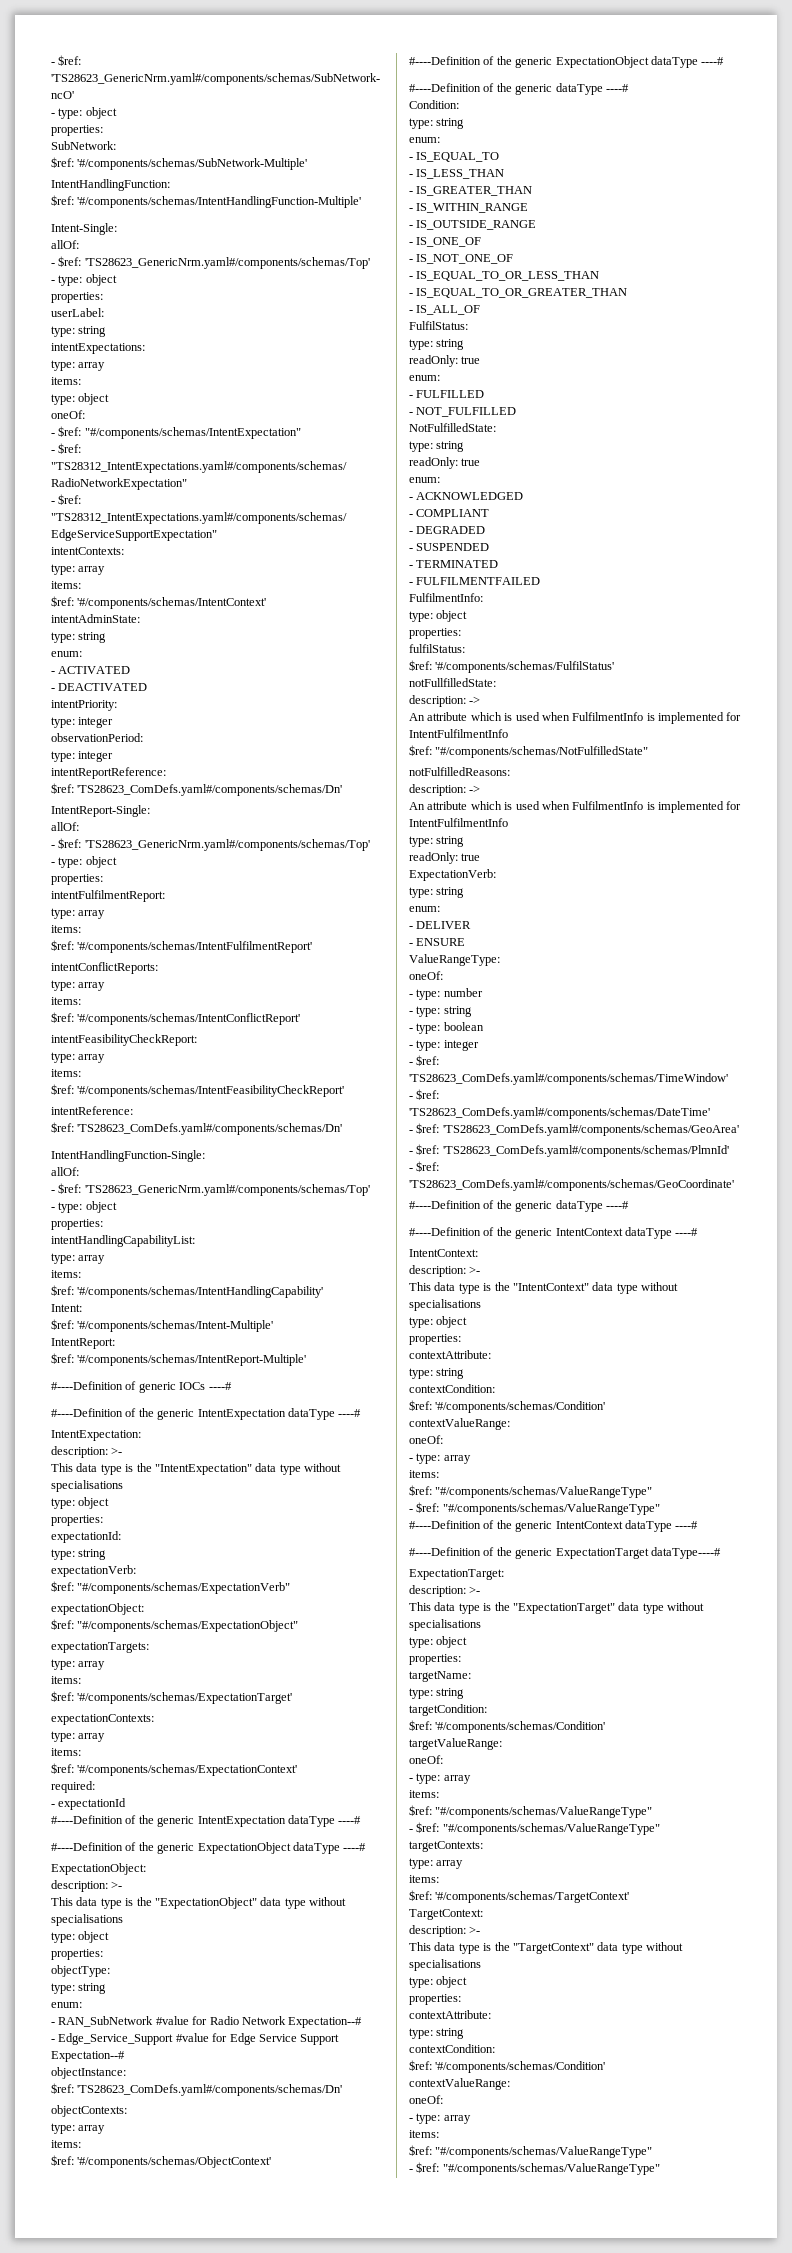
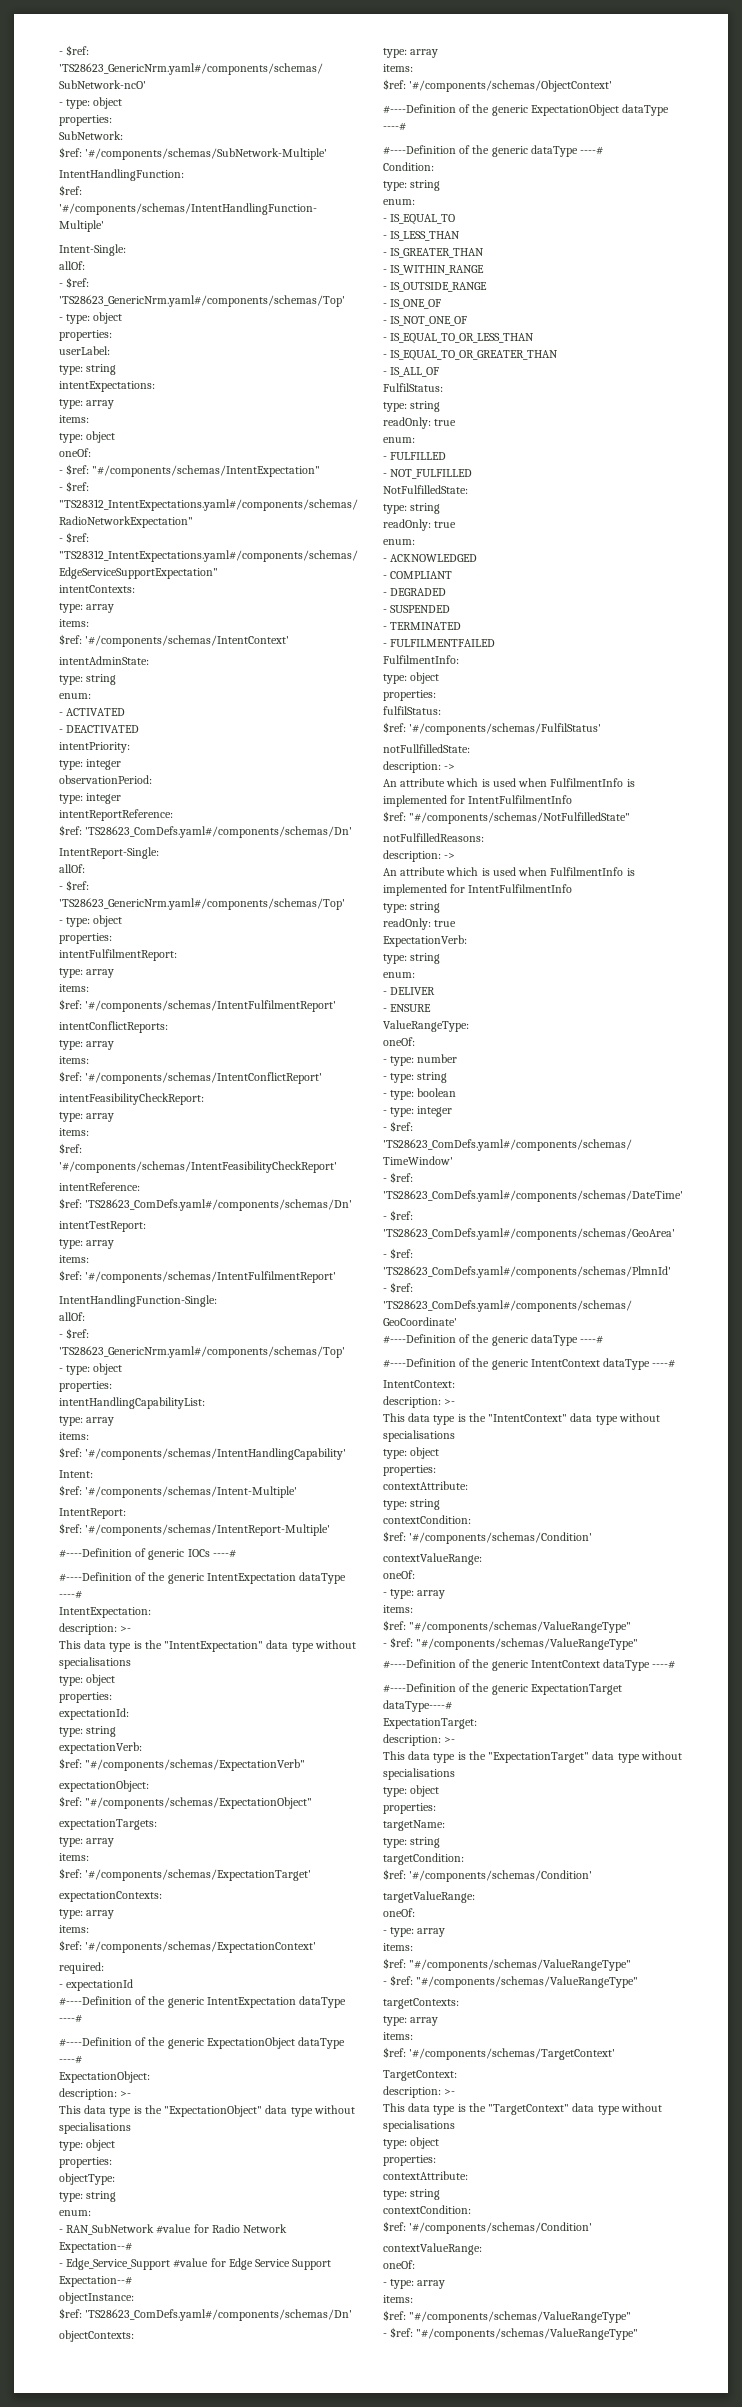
(343, 1129) none -> [59,1221,146,1232] [59,1239,115,1249] [59,1255,89,1263] [59,1270,337,1283] // intentTestReport: // type: array // items: // $ref: '#/components/schemas/IntentFulfilmentReport'

